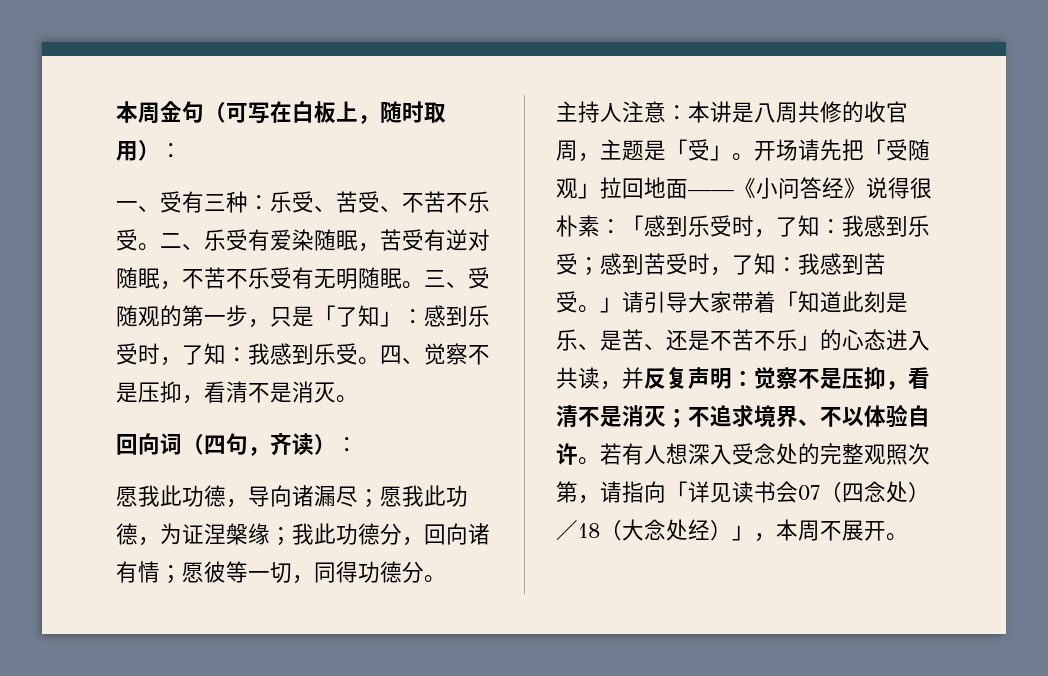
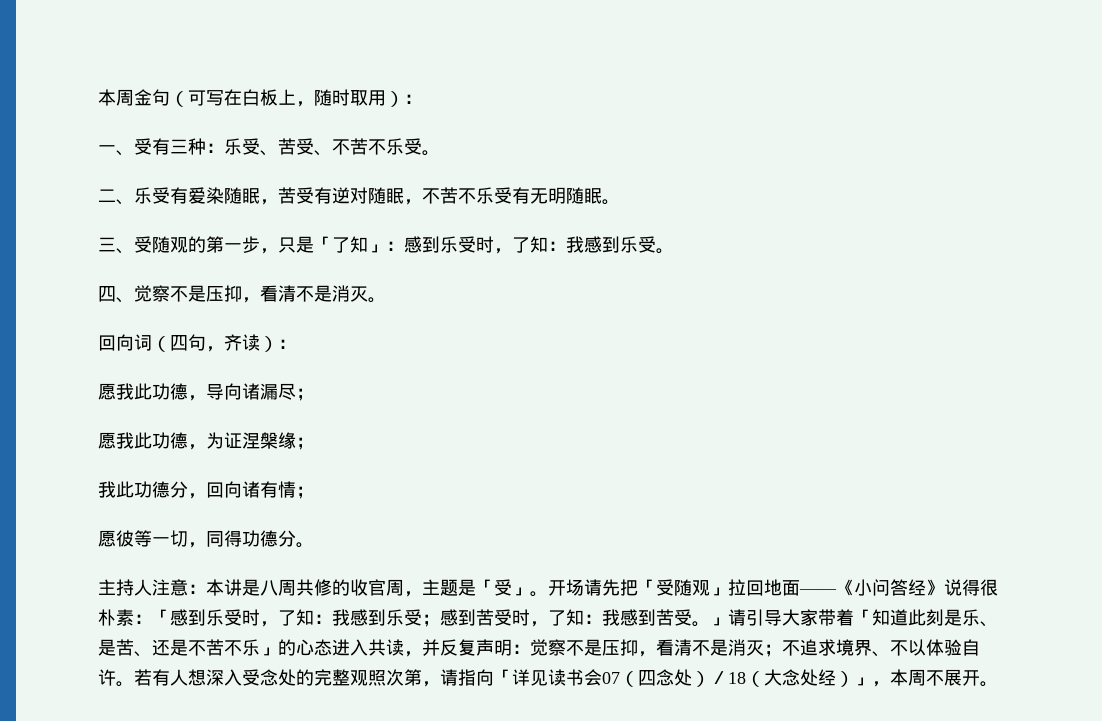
(160, 247) none -> (440, 153) //
(424, 285) none -> (620, 202) //
(380, 361) none -> (674, 251) //
(380, 498) none -> (314, 394) //
(292, 536) none -> (314, 443) //
(182, 574) none -> (314, 492) //

